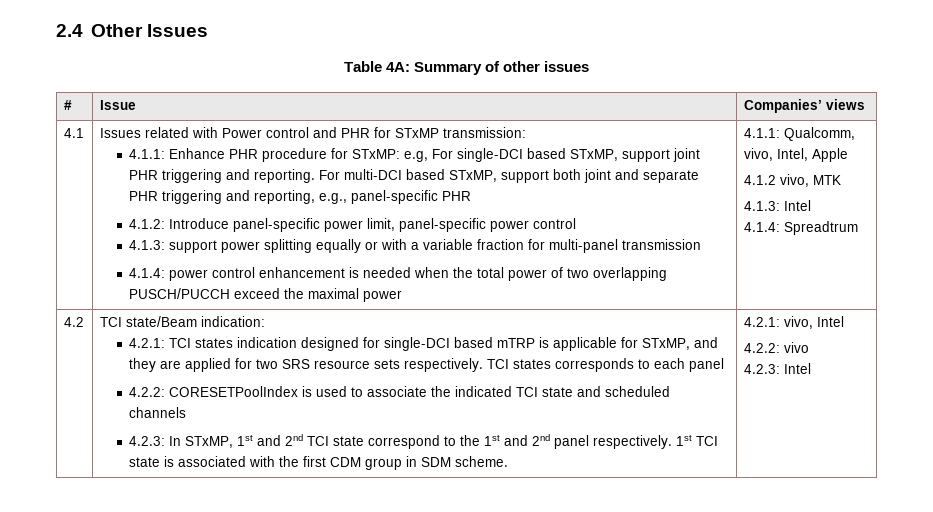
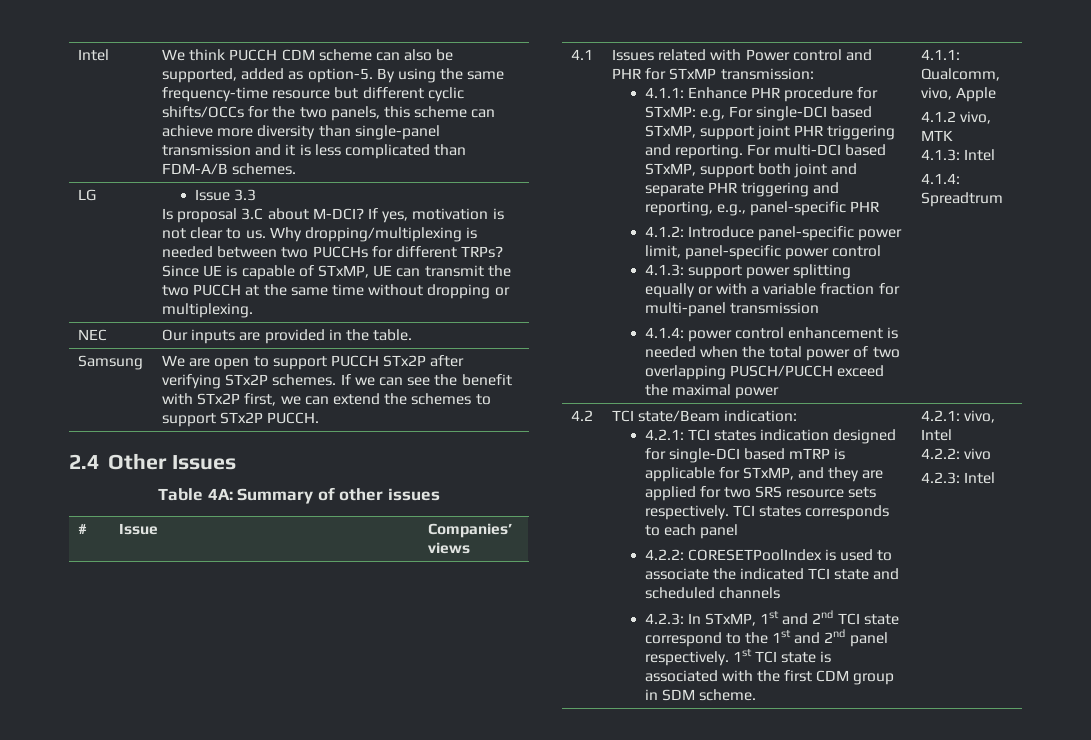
(56, 30) none -> [78,49,110,61] [162,49,454,61] [162,68,505,83] [162,87,464,102] [162,106,496,121] [162,125,440,140] [162,144,467,159] [162,163,297,175] [78,189,97,201] [194,189,256,201] [162,208,504,223] [162,227,478,242] [162,246,504,258] [162,265,511,280] [162,284,510,299] [162,303,254,318] [78,329,108,341] [162,329,413,344] [78,355,144,370] [162,355,465,370] [162,374,512,389] [162,393,491,406] [162,412,320,427] Intel | We think PUCCH CDM scheme can also be supported, added as option-5. By using the same frequency-time resource but different cyclic shifts/OCCs for the two panels, this scheme can achieve more diversity than single-panel transmission and it is less complicated than FDM-A/B schemes. // LG | Issue 3.3 // Is proposal 3.C about M-DCI? If yes, motivation is not clear to us. Why dropping/multiplexing is needed between two PUCCHs for different TRPs? Since UE is capable of STxMP, UE can transmit the two PUCCH at the same time without dropping or multiplexing. // NEC | Our inputs are provided in the table. // Samsung | We are open to support PUCCH STx2P after verifying STx2P schemes. If we can see the benefit with STx2P first, we can extend the schemes to support STx2P PUCCH. //
[776,148,808,161] Intel, -> (953, 93) none

